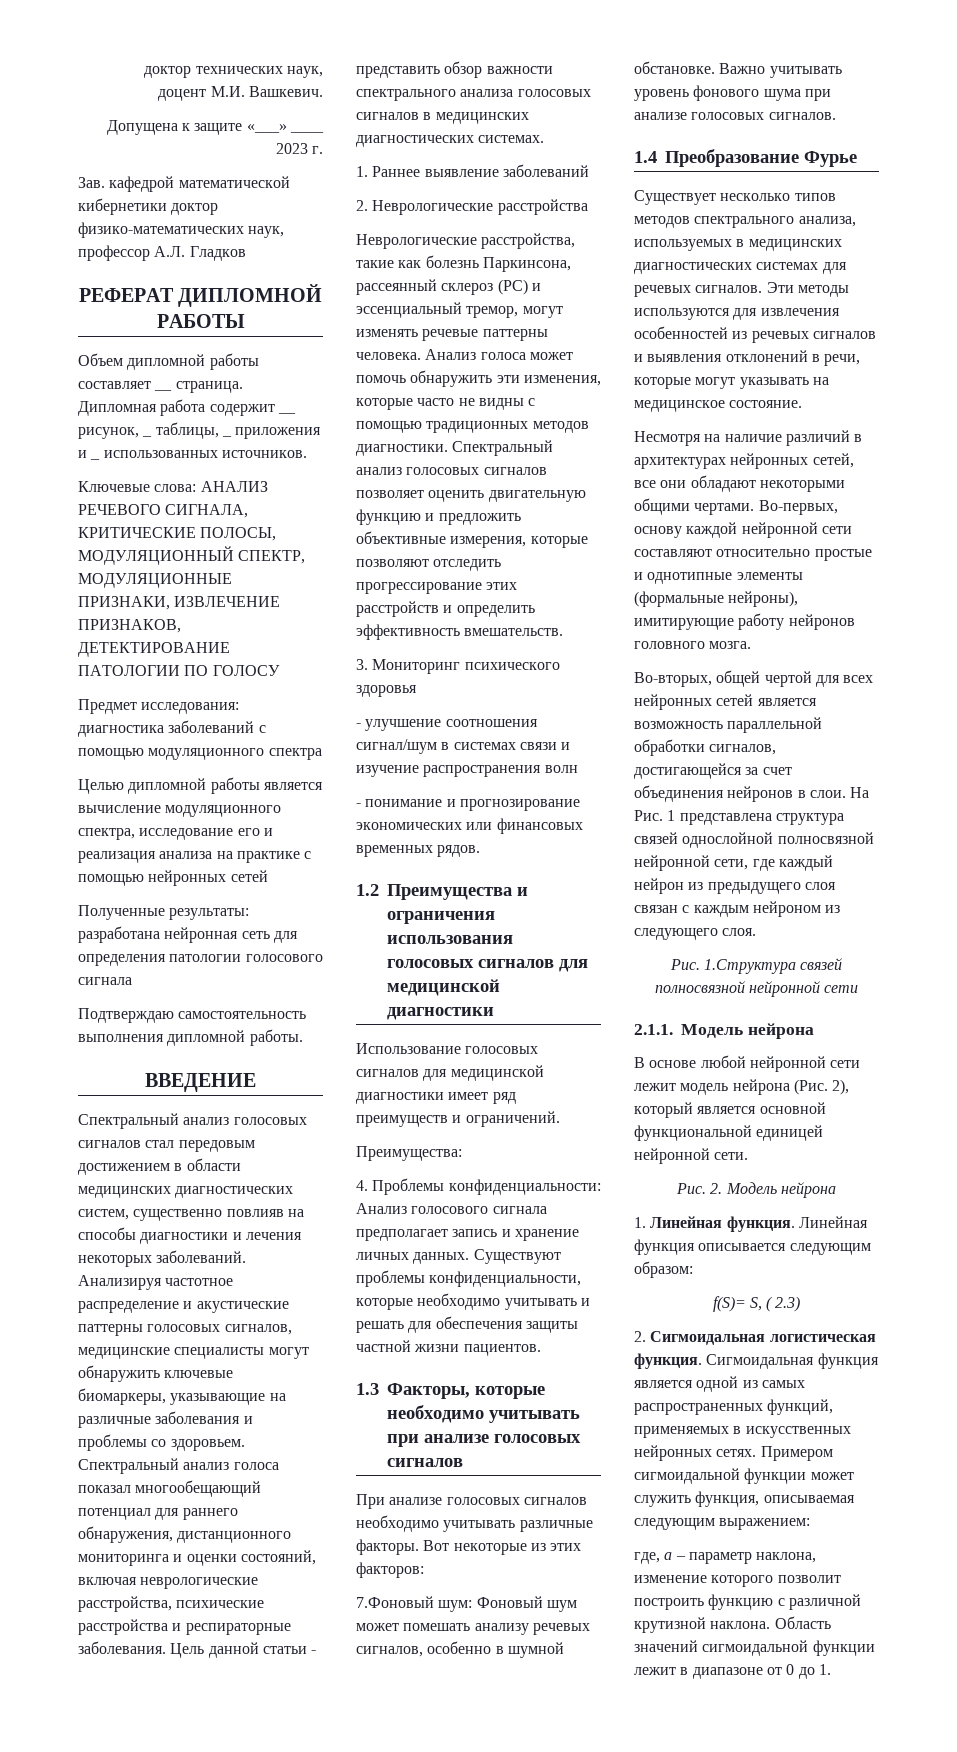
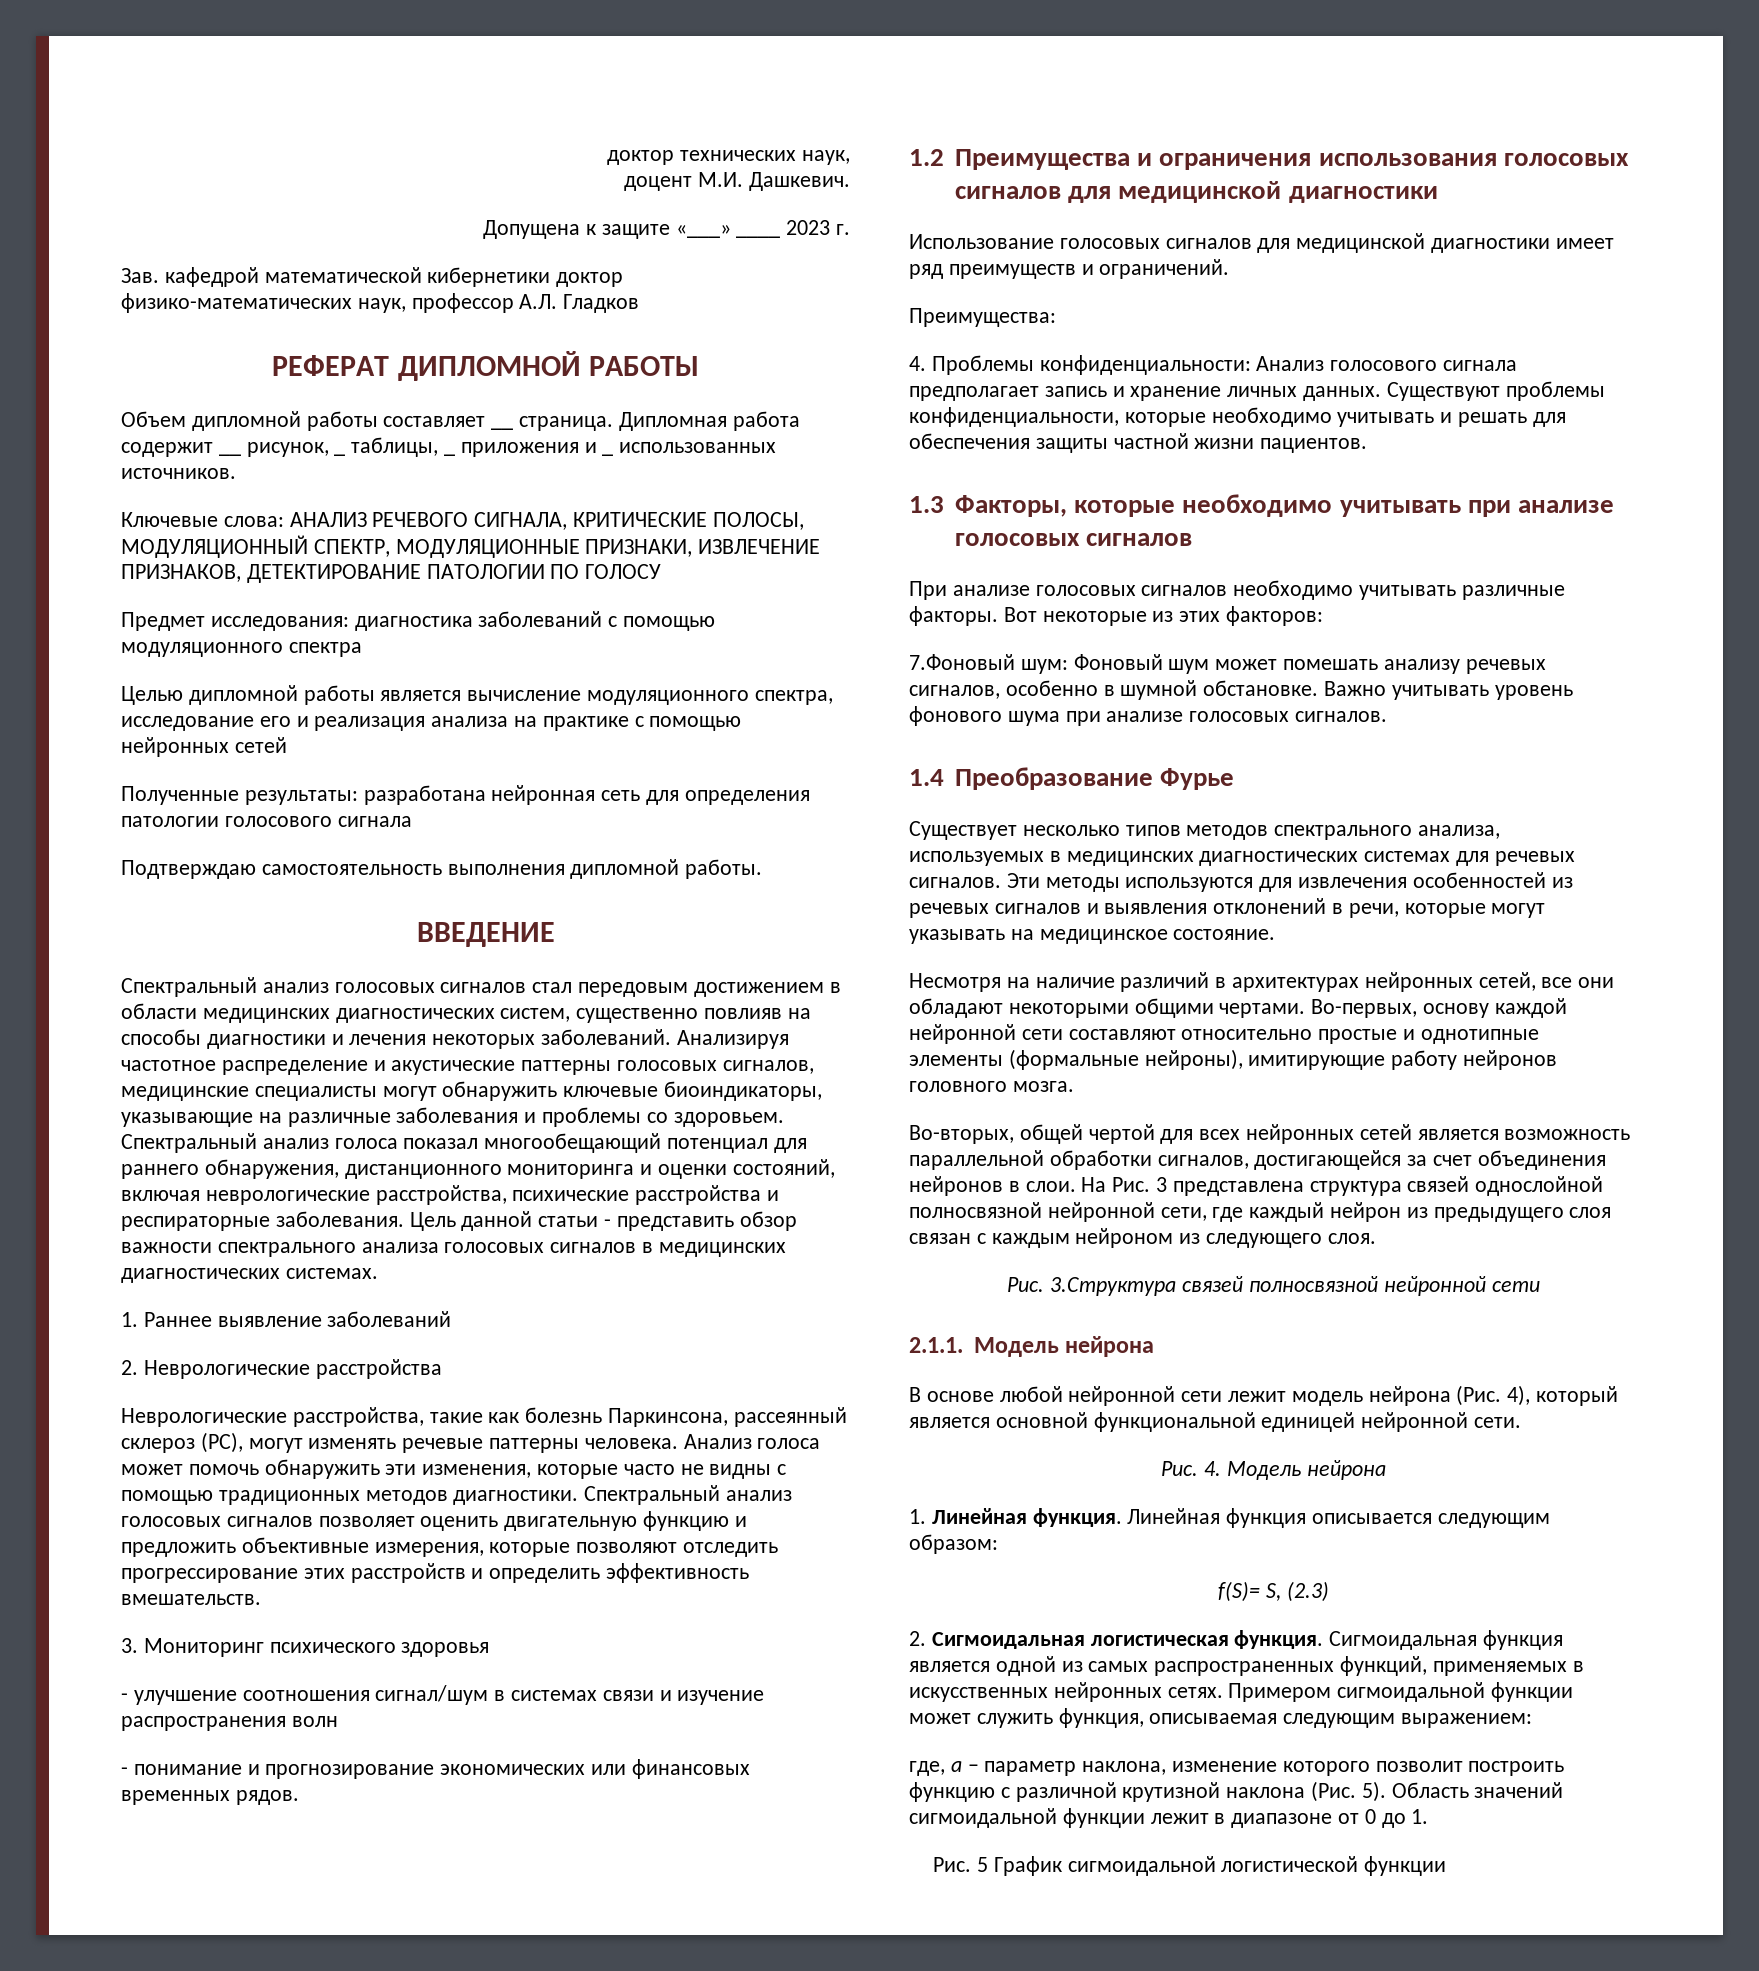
[249,86,323,97] Вашкевич. -> [748,172,850,191] Дашкевич.
[78,1388,166,1405] биомаркеры, -> [664,1081,823,1101] биоиндикаторы,
[497,279,541,295] [356,302,519,318] (РС) и эссенциальный тремор, -> [200,1432,243,1453] (РС),
[667,810,676,821] 1 -> [1156,1177,1168,1192] 3
[704,959,796,974] 1.Структура -> [1050,1277,1177,1296] 3.Структура
[832,1079,850,1095] 2), -> [1507,1385,1531,1406] 4),
[710,1183,723,1194] 2. -> [1204,1461,1222,1476] 4.
[766,1296,801,1312] ( 2.3) -> [1286,1581,1329,1602] (2.3)
[710,1621,771,1629] наклона. -> [1226,1781,1386,1802] наклона (Рис. 5).
(831, 1669) none -> [933,1856,1447,1876] // Рис. 5 График сигмоидальной логистической функции

